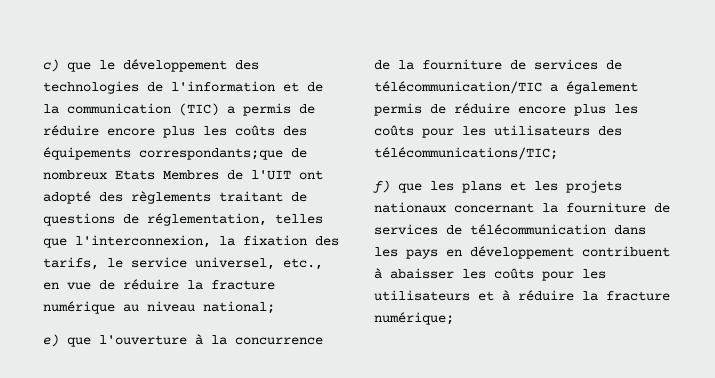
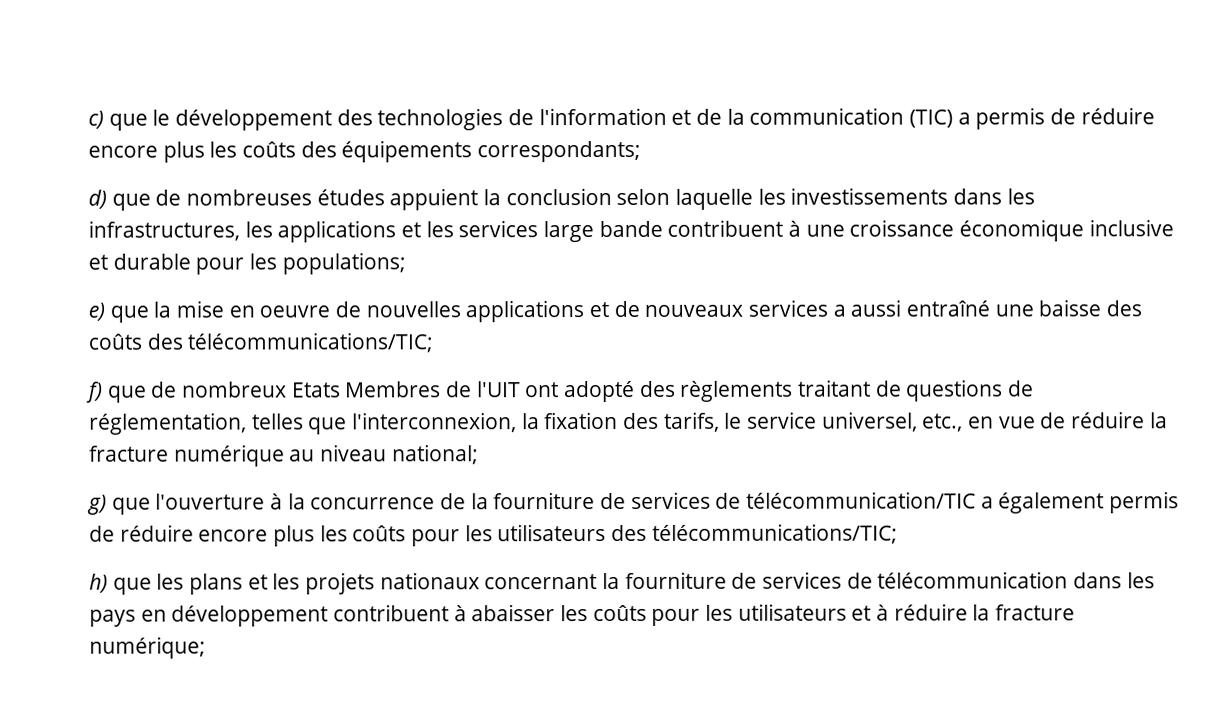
[139,148,283,160] correspondants;que -> [477,140,642,163] [88,187,1035,211] [88,219,1174,243] [88,252,406,275] [88,299,1143,323] [88,332,434,353] [86,381,147,403] correspondants; // d) que de nombreuses études appuient la conclusion selon laquelle les investissements dans les infrastructures, les applications et les services large bande contribuent à une croissance économique inclusive et durable pour les populations; // e) que la mise en oeuvre de nouvelles applications et de nouveaux services a aussi entraîné une baisse des coûts des télécommunications/TIC; // f) que
[43,334,59,347] e) -> [87,494,107,515] g)
[373,180,390,193] f) -> [89,573,108,593] h)

